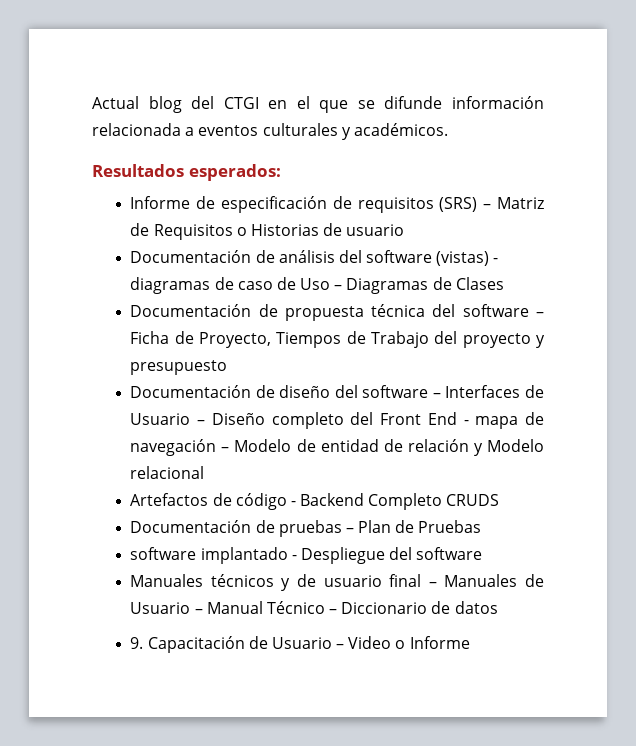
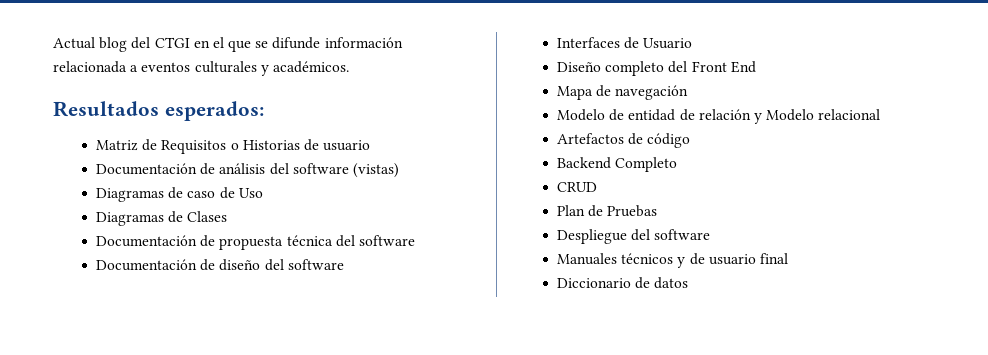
[130,196,492,213] Informe de especificación de requisitos (SRS) – -> (264, 111) none
[493,258,499,263] [130,277,211,294] - diagramas -> [95,188,164,202] // Diagramas
[334,285,343,290] – -> (263, 193) //
[536,312,544,317] [130,331,545,348] [130,360,228,375] – Ficha de Proyecto, Tiempos de Trabajo del proyecto y presupuesto -> (415, 240) none
[432,393,441,398] – -> (344, 264) //
[197,420,206,425] – -> (693, 43) //
[463,416,519,429] - mapa -> [556,86,593,100] // Mapa
[221,447,230,452] – -> (689, 92) //
[290,501,296,506] - -> (691, 140) //
[446,494,500,506] [130,520,354,537] CRUDS // Documentación de pruebas – -> [556,182,597,192] // CRUD //
[130,547,297,564] software implantado - -> (658, 211) none
[428,574,544,587] [130,601,498,614] [130,636,470,653] – Manuales de Usuario – Manual Técnico – Diccionario de datos // 9. Capacitación de Usuario – Video o Informe -> [556,277,689,289] // Diccionario de datos

